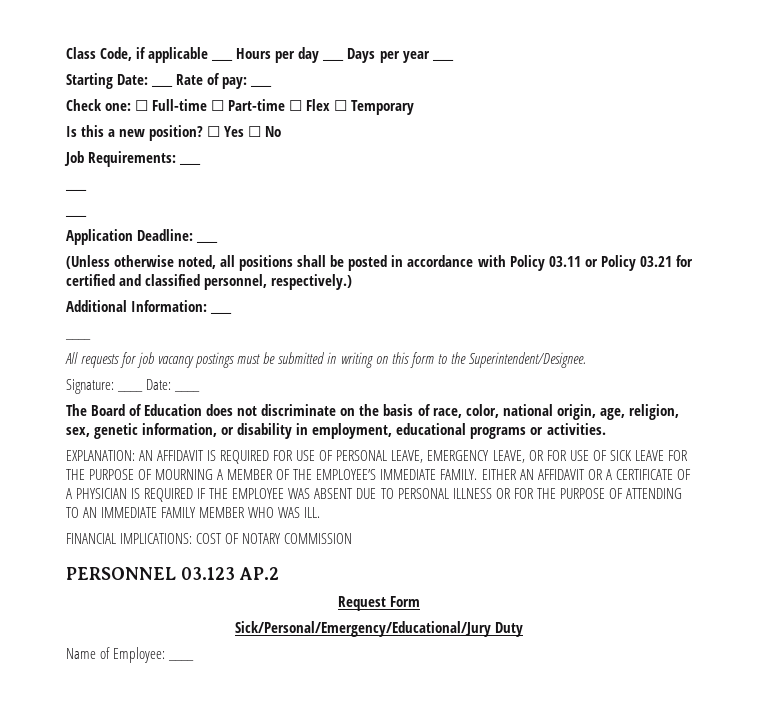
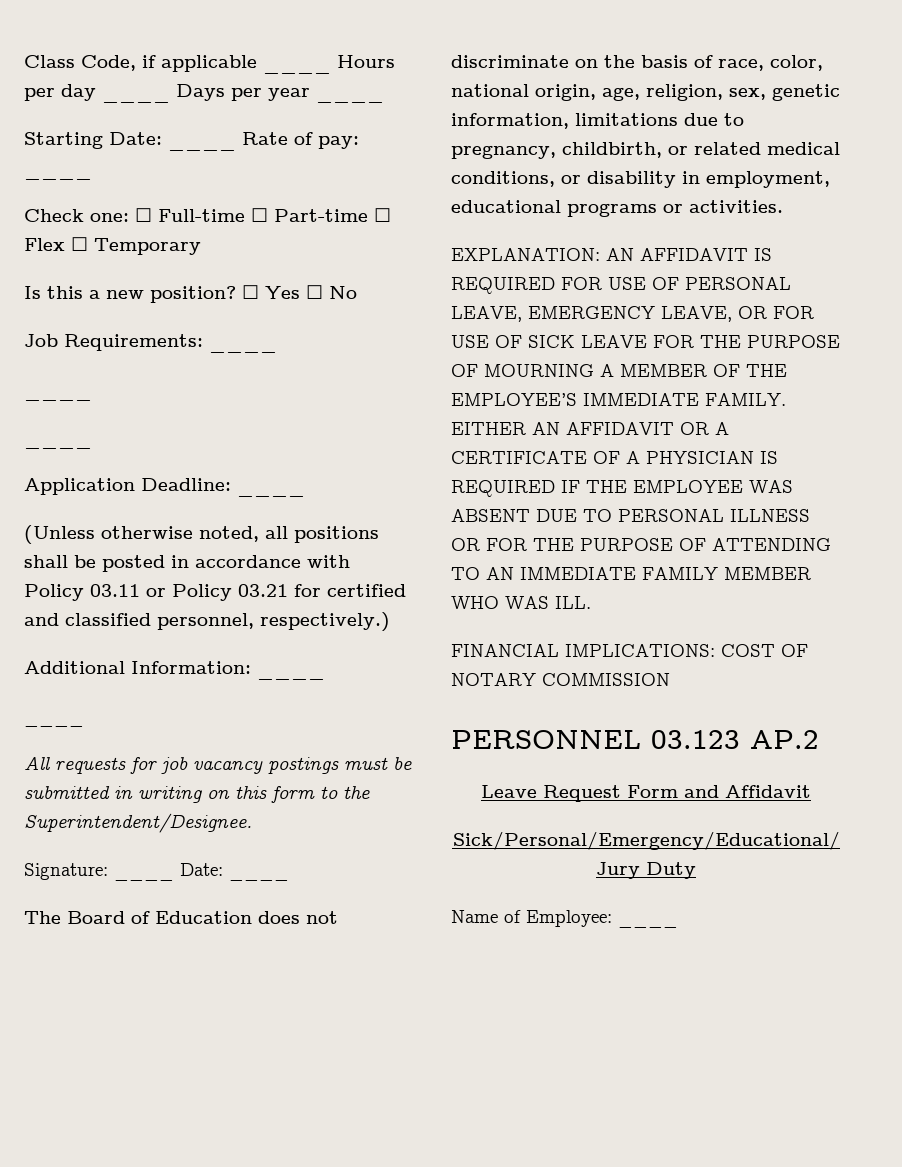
(218, 430) none -> [575,113,744,126] [451,142,840,159] [451,171,555,187] limitations due to pregnancy, childbirth, or related medical conditions,
(279, 573) none -> [481,785,537,798] Leave
(421, 601) none -> [684,785,811,798] and Affidavit

